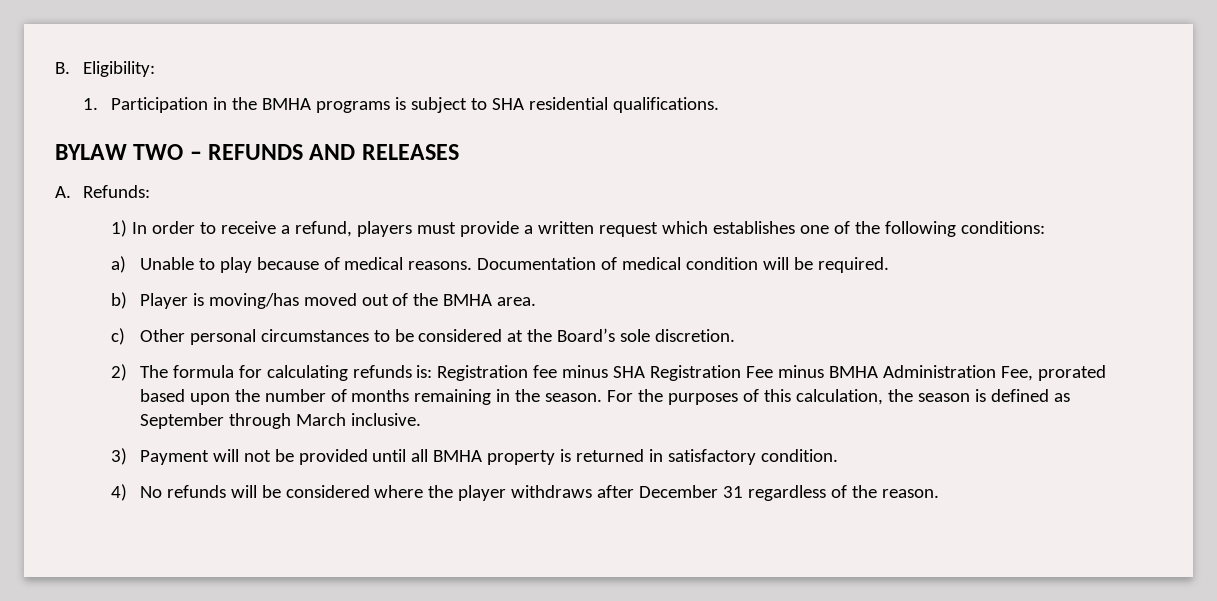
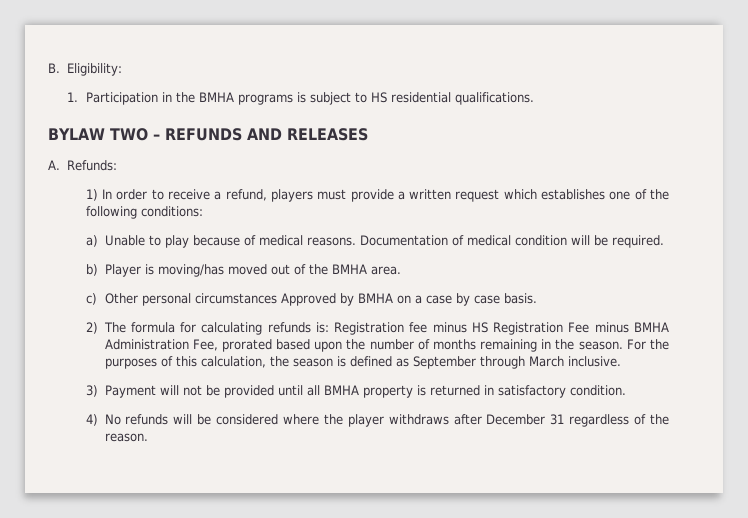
[492,98,525,110] SHA -> [370,92,387,103] HS
[373,328,736,342] to be considered at the Board’s sole discretion. -> [280,293,537,306] Approved by BMHA on a case by case basis.
[613,366,646,378] SHA -> [471,322,488,333] HS

